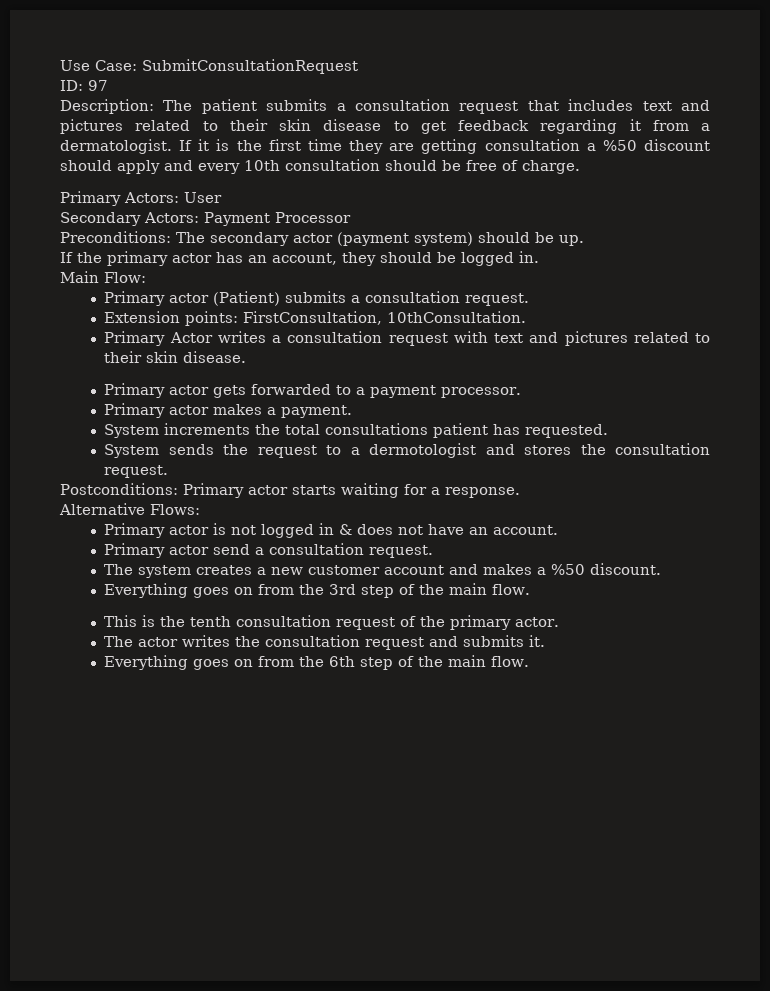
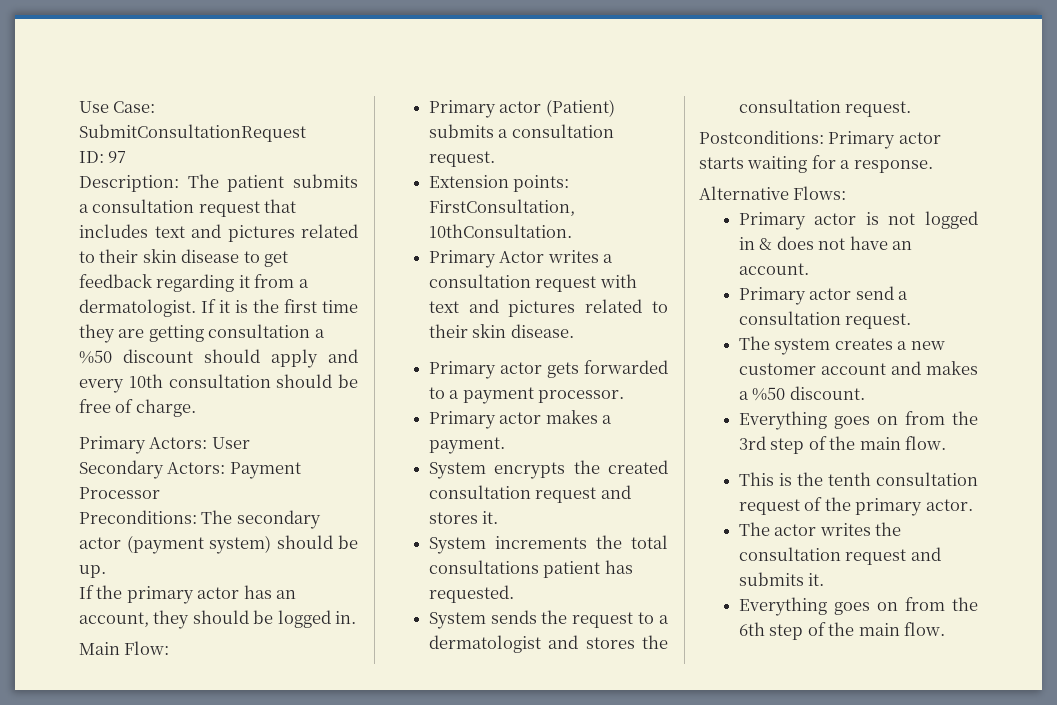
(353, 411) none -> [428,460,668,479] [428,485,631,503] [428,511,499,524] // System encrypts the created consultation request and stores it.
[369,443,477,458] dermotologist -> [428,635,541,653] dermatologist

